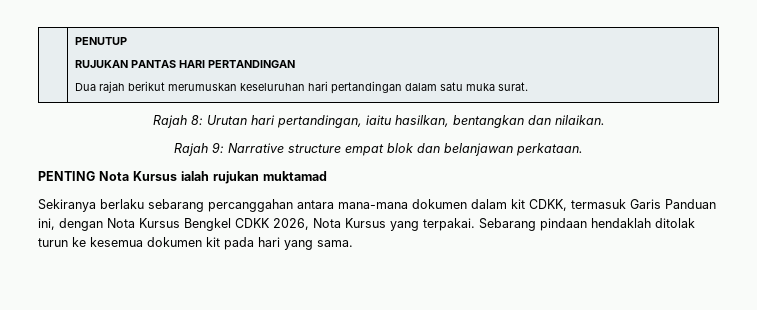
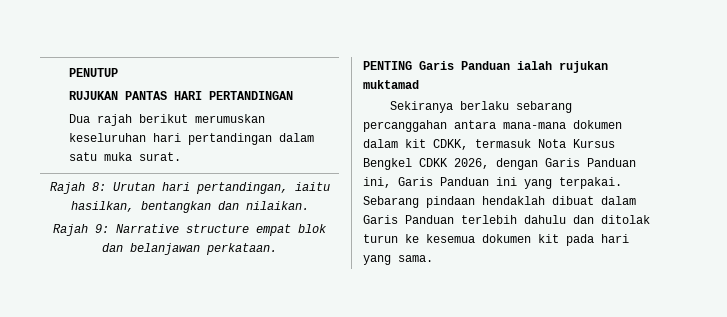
[99,171,177,181] Nota Kursus -> [419,61,510,70] Garis Panduan
[630,199,716,209] [38,218,103,231] Garis Panduan ini, dengan -> (531, 143) none
[313,218,386,228] Nota Kursus -> [496,158,636,170] [363,177,517,188] dengan Garis Panduan ini, Garis Panduan ini
(651, 223) none -> [552,196,636,205] [363,215,594,224] dibuat dalam Garis Panduan terlebih dahulu dan

